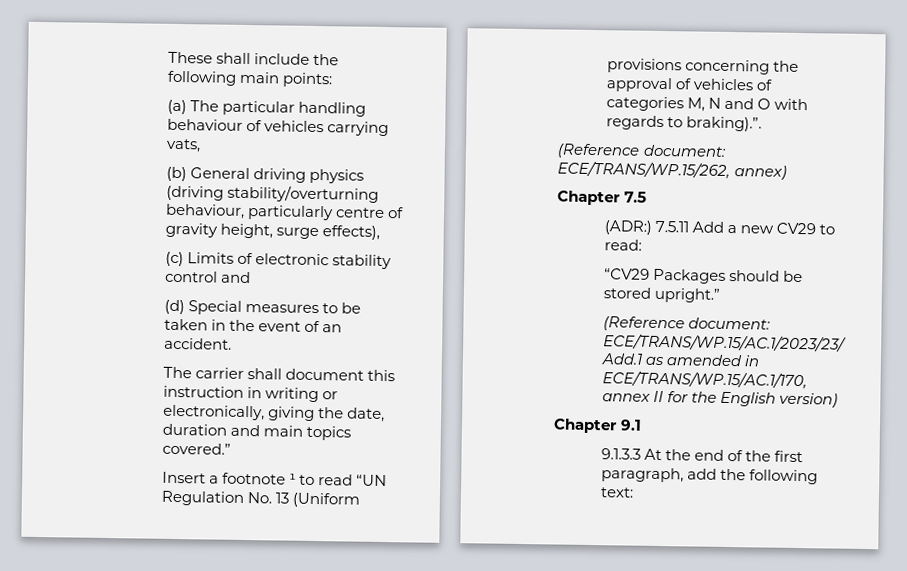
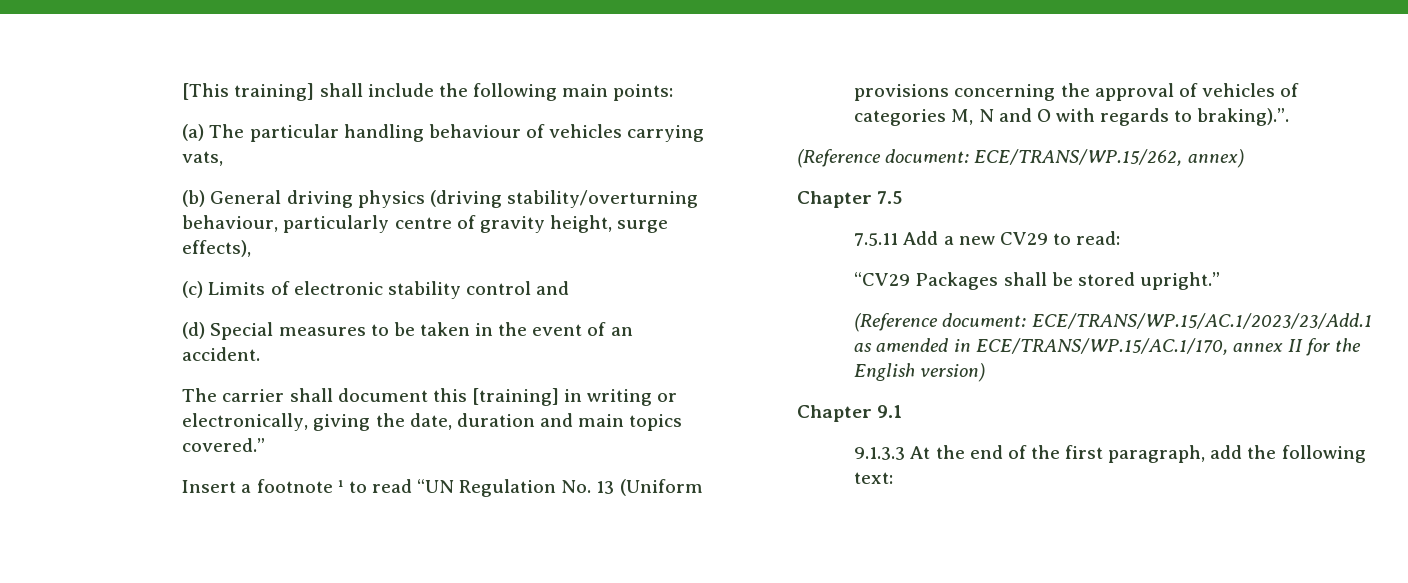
[167,51,213,64] These -> [182,83,315,101] [This training]
[162,385,244,398] instruction -> [471,388,559,406] [training]
[603,220,652,235] (ADR:) -> (903, 197) none
[728,269,780,282] should -> [1003,272,1047,286] shall

